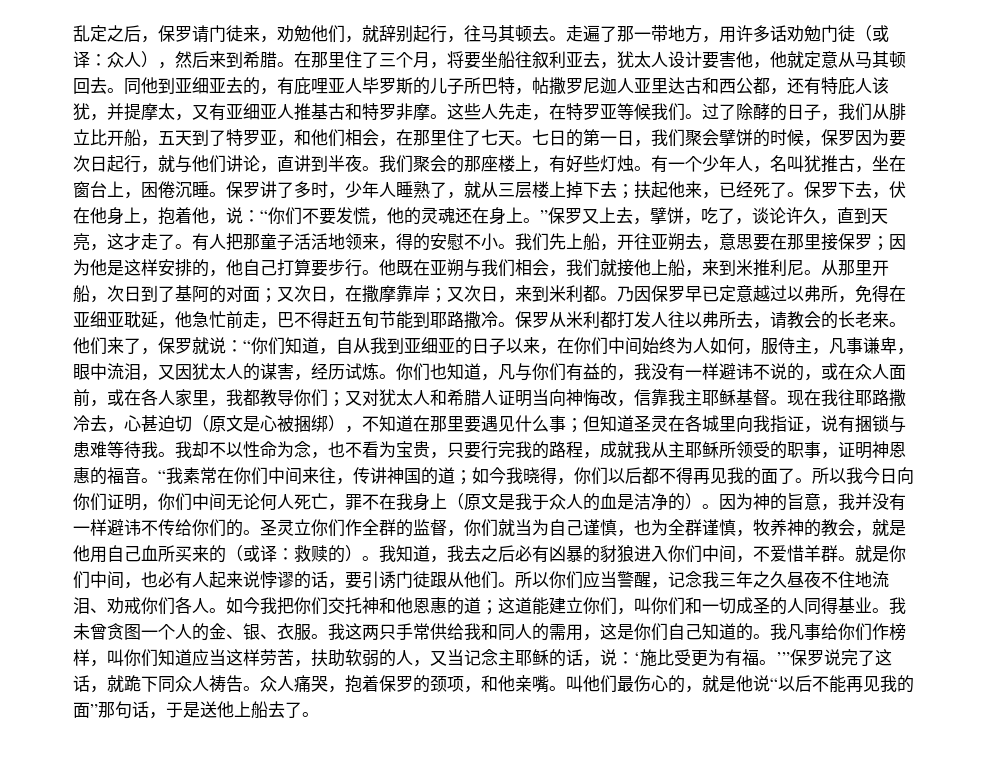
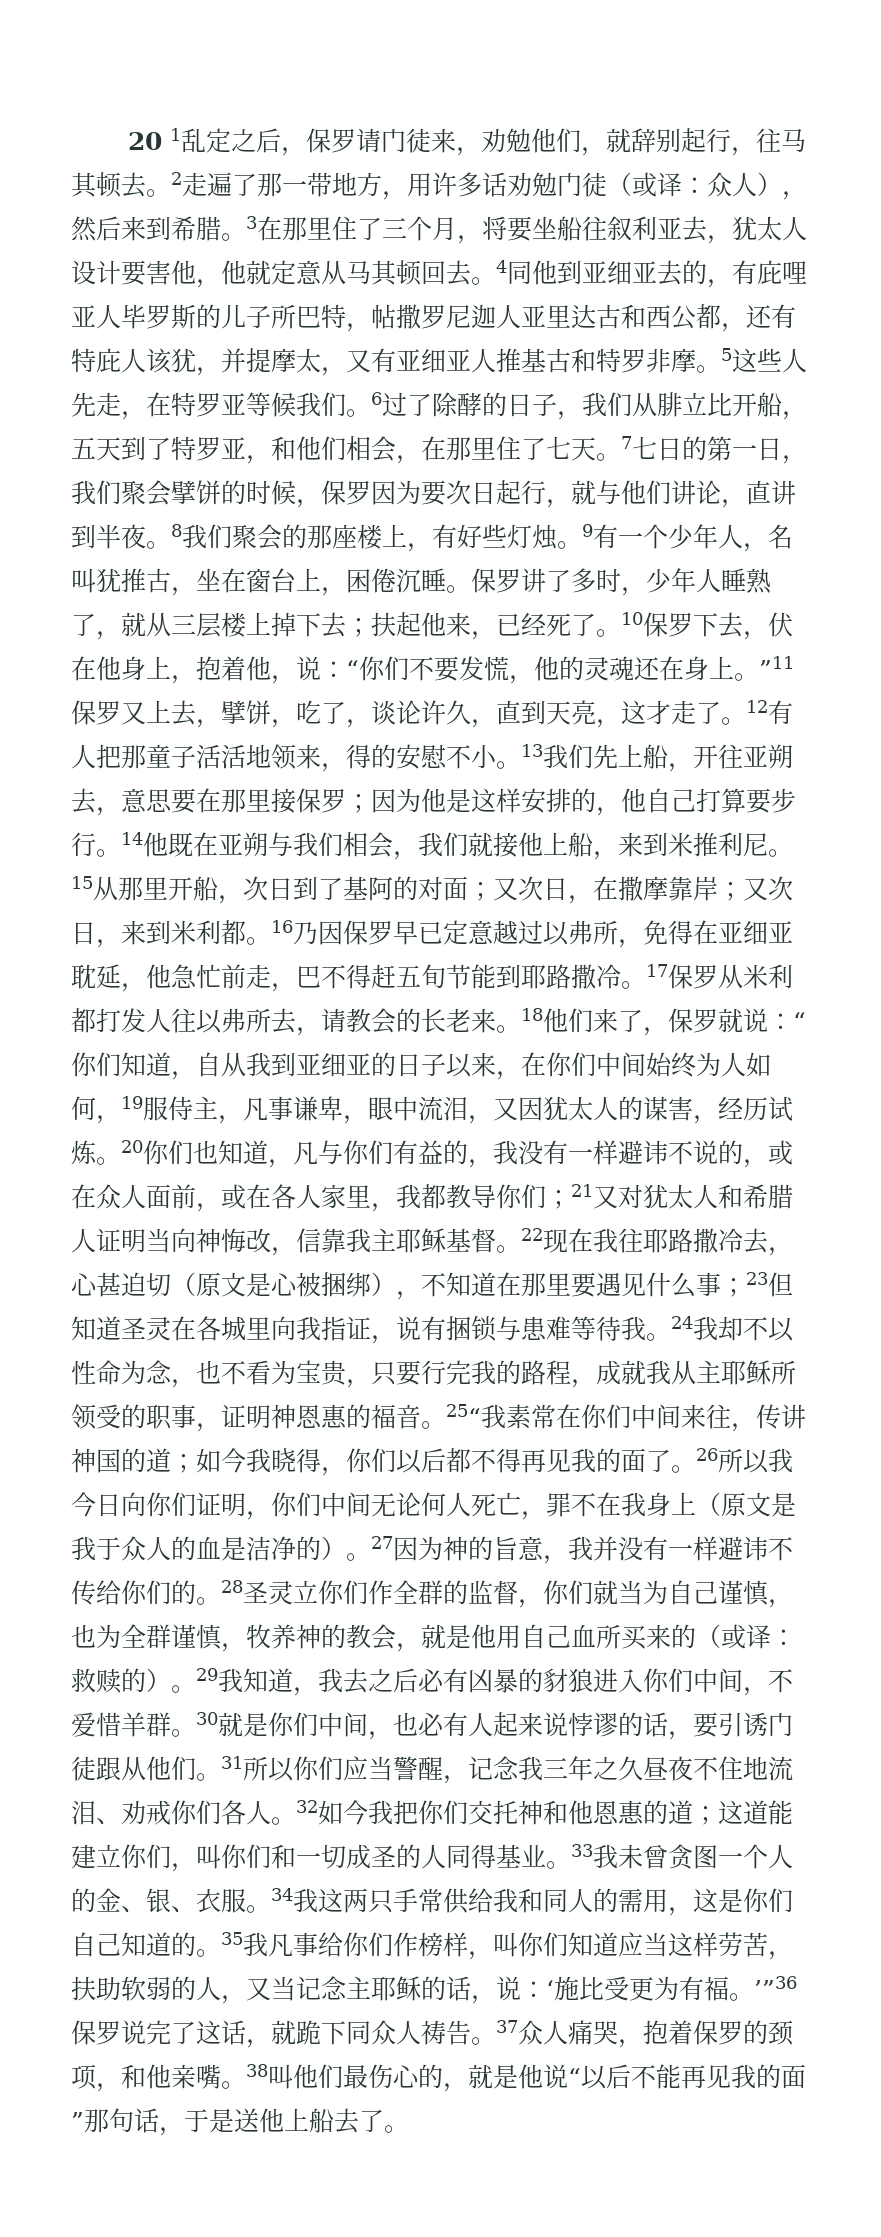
(73, 33) none -> [128,128,182,150] 20 1
(566, 38) none -> [171,172,182,185] 2
(294, 64) none -> [246,216,257,229] 3
(124, 90) none -> [496,260,507,273] 4
(447, 116) none -> [721,348,732,361] 5
(702, 116) none -> [371,392,382,405] 6
(532, 142) none -> [621,436,632,449] 7
(379, 168) none -> [171,524,182,537] 8
(651, 168) none -> [582,524,593,537] 9
(804, 194) none -> [621,612,643,625] 10
[540,210,548,222] ” -> [759,656,794,678] ”11
(192, 246) none -> [746,700,768,713] 12
(515, 246) none -> [521,744,543,757] 13
(379, 272) none -> [121,832,143,845] 14
(821, 272) none -> [71,876,93,889] 15
(617, 298) none -> [271,920,293,933] 16
(515, 324) none -> [646,964,668,977] 17
(906, 324) none -> [521,1008,543,1021] 18
(761, 351) none -> [121,1096,143,1109] 19
(396, 376) none -> [121,1140,143,1153] 20
(345, 399) none -> [571,1184,593,1197] 21
(787, 402) none -> [521,1228,543,1241] 22
(583, 425) none -> [746,1272,768,1285] 23
(175, 454) none -> [671,1316,693,1329] 24
[158,470,166,482] “ -> [446,1404,481,1426] 25“
(812, 480) none -> [696,1448,718,1461] 26
(719, 506) none -> [371,1536,393,1549] 27
(260, 532) none -> [221,1580,243,1593] 28
(379, 558) none -> [196,1668,218,1681] 29
(855, 558) none -> [196,1712,218,1725] 30
(515, 584) none -> [221,1756,243,1769] 31
(226, 610) none -> [296,1800,318,1813] 32
(889, 610) none -> [571,1844,593,1857] 33
(328, 636) none -> [271,1888,293,1901] 34
(770, 636) none -> [221,1932,243,1945] 35
[776,652,790,664] ’” -> [754,1976,797,1998] ’”36
(260, 688) none -> [496,2020,518,2033] 37
(566, 688) none -> [246,2064,268,2077] 38

